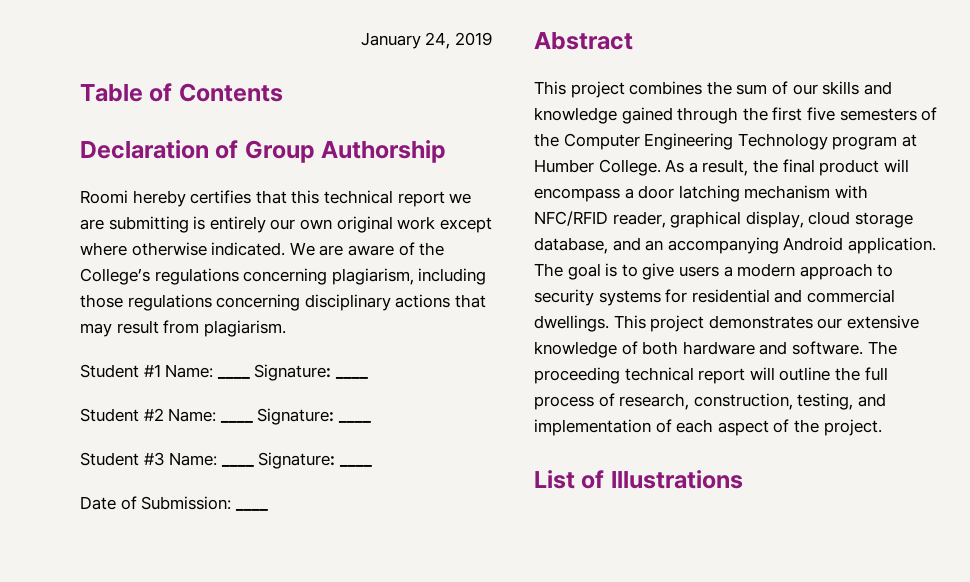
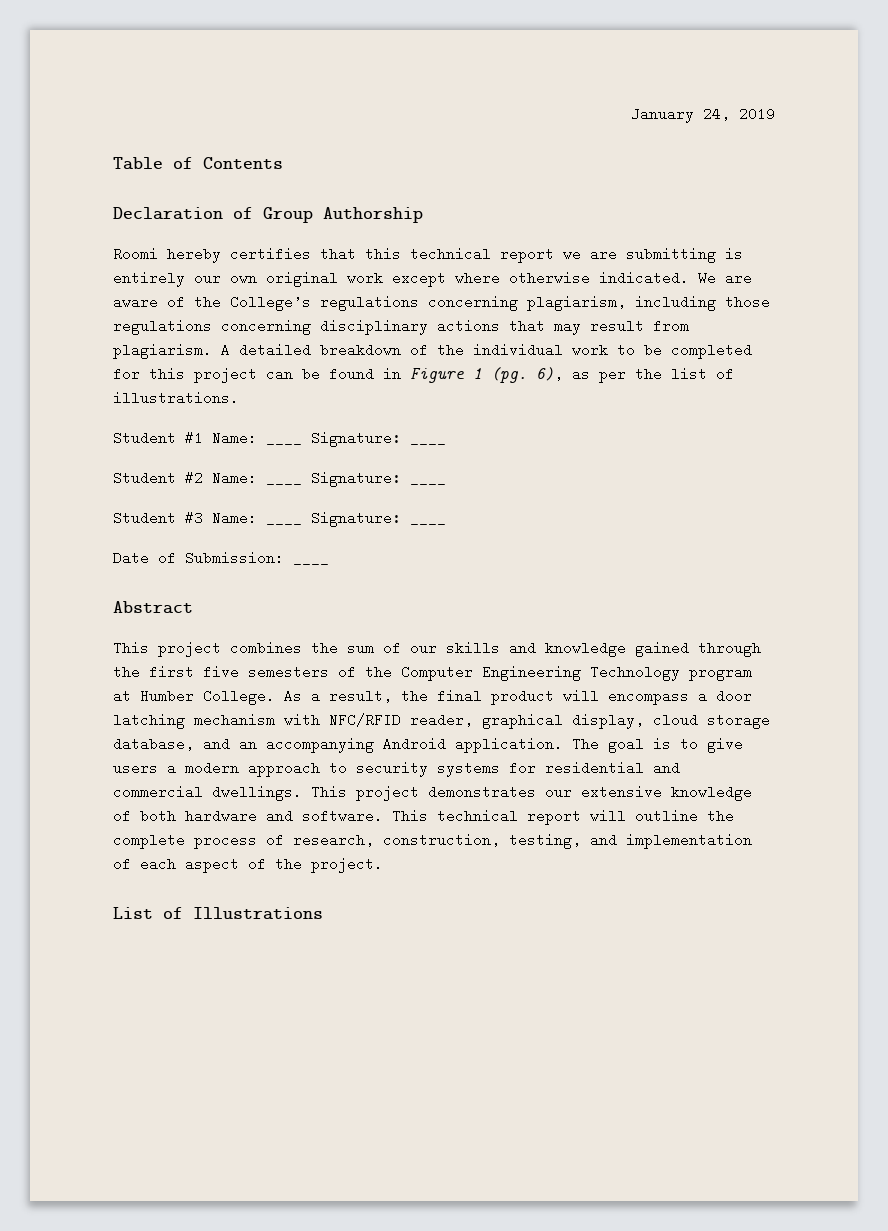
(286, 328) none -> [221,343,752,359] [113,367,734,383] [113,391,239,405] A detailed breakdown of the individual work to be completed for this project can be found in Figure 1 (pg. 6), as per the list of illustrations.
[867,341,897,355] [534,367,620,384] The proceeding -> [392,809,428,823] This
[864,367,888,381] full -> [113,833,185,849] complete

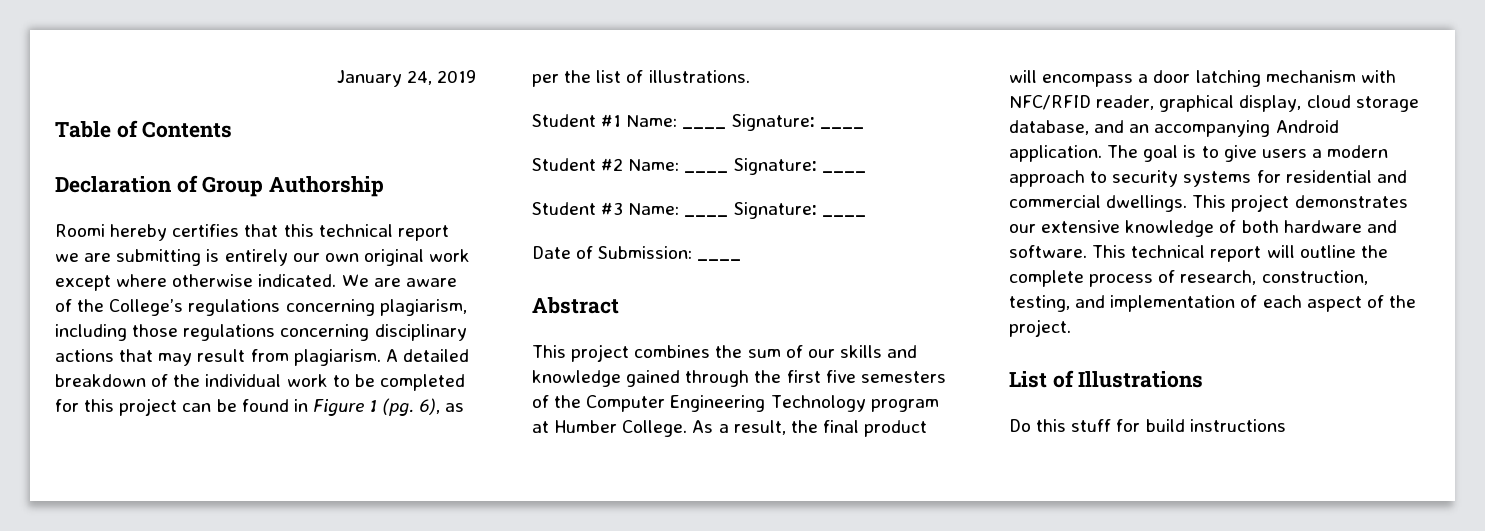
(323, 913) none -> [1009,419,1286,432] // Do this stuff for build instructions

